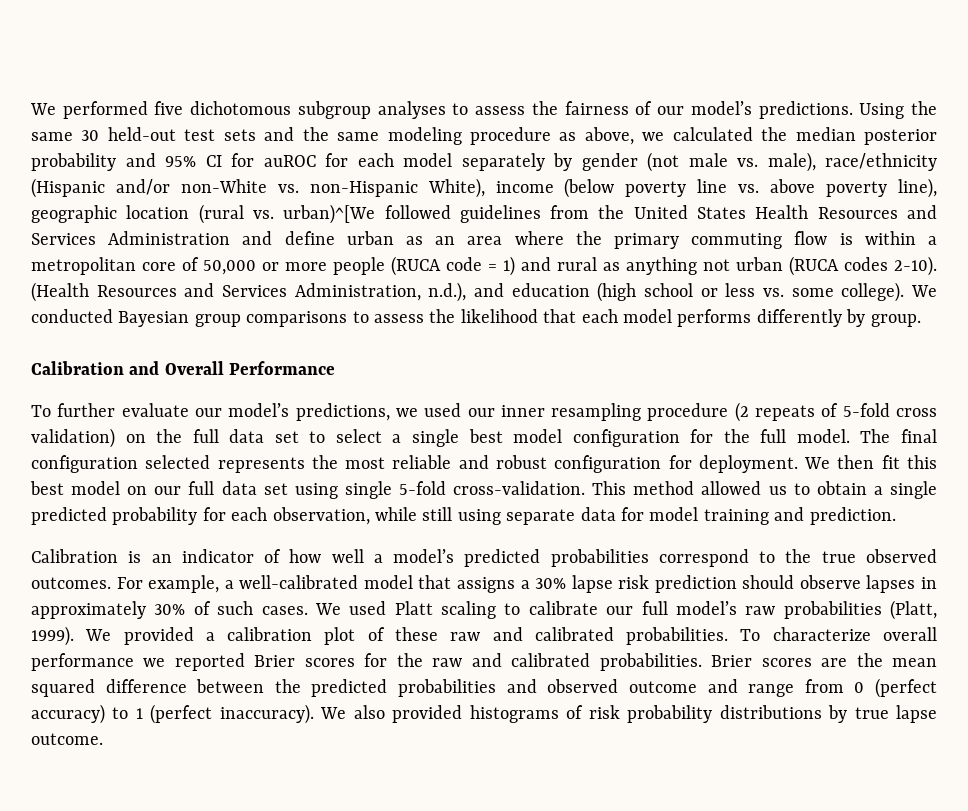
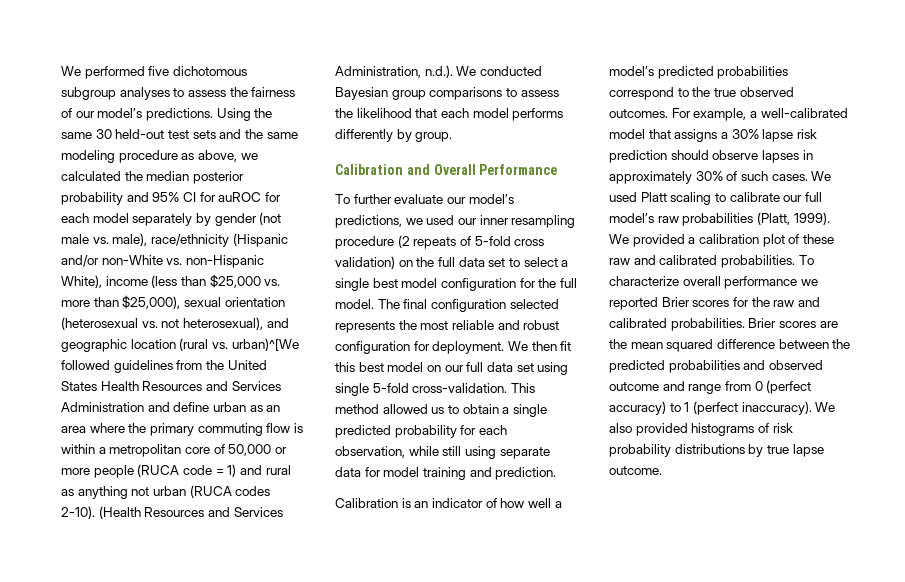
[564,178,937,198] (below poverty line vs. above poverty line), -> [151,274,281,288] [61,295,285,309] [61,317,289,330] (less than $25,000 vs. more than $25,000), sexual orientation (heterosexual vs. not heterosexual), and
[428,282,905,302] n.d.), and education (high school or less vs. some college). -> [424,65,453,78] n.d.).

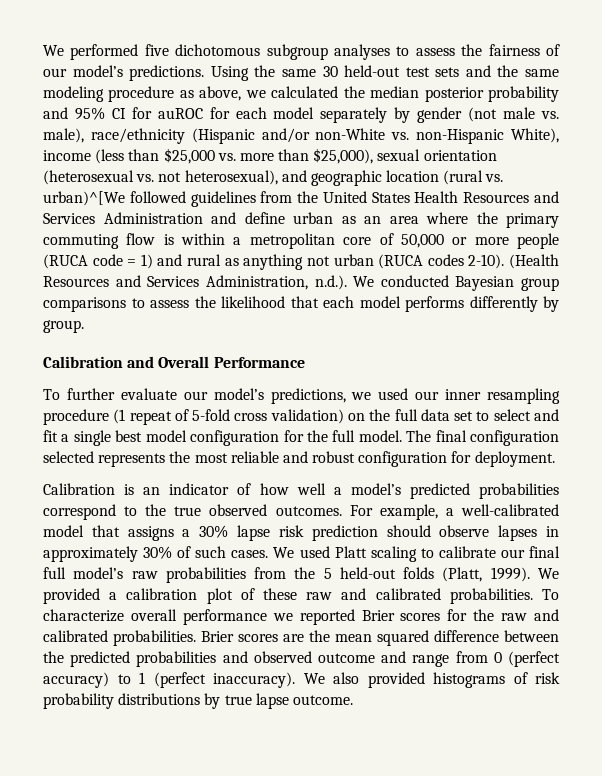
[397,235,457,249] (2 repeats -> [113,409,172,425] (1 repeat
(558, 262) none -> [533,409,559,421] [43,430,58,442] and fit
[507,341,572,351] [335,362,569,375] [335,383,535,396] [335,404,547,417] [335,425,507,438] [335,446,550,459] [335,467,557,480] We then fit this best model on our full data set using single 5-fold cross-validation. This method allowed us to obtain a single predicted probability for each observation, while still using separate data for model training and prediction. -> (555, 459) none
(803, 198) none -> [528,546,560,558] final
(754, 219) none -> [254,567,435,579] from the 5 held-out folds

